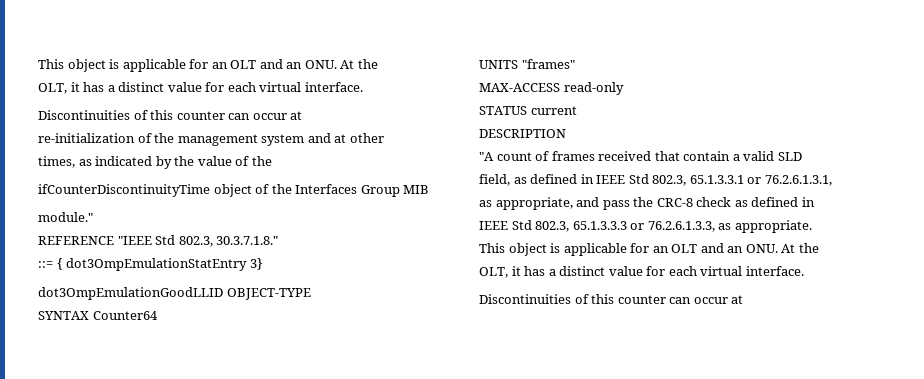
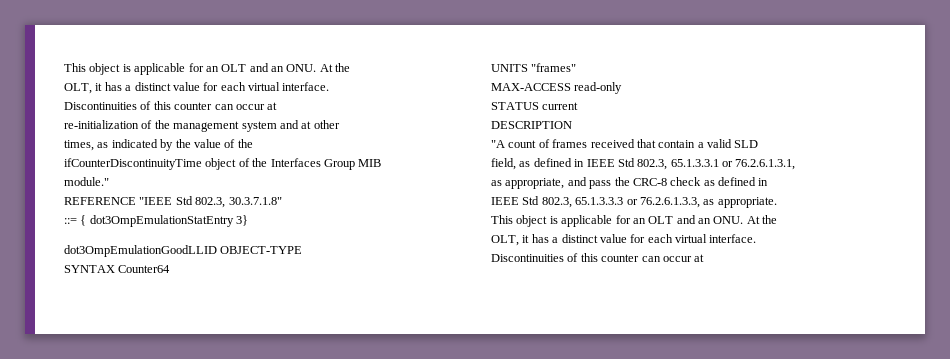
[216,236,279,245] 30.3.7.1.8." -> [228,197,282,205] 30.3.7.1.8"

